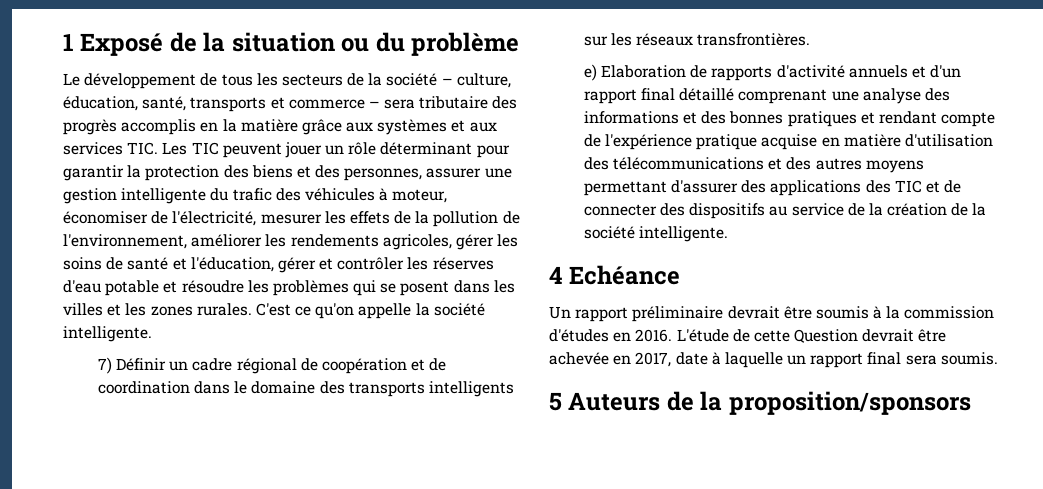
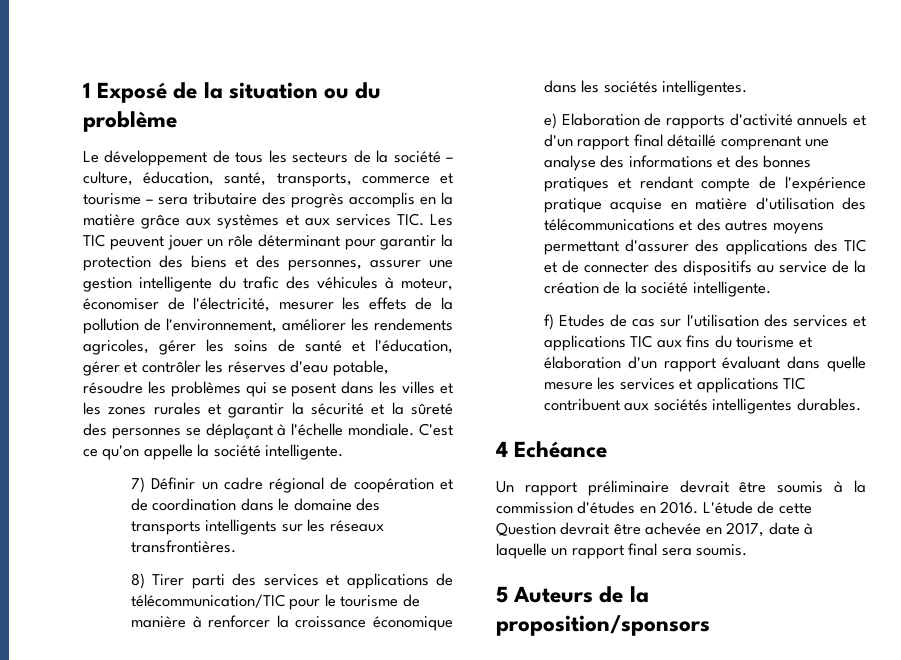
[190,97,365,112] transports et commerce -> [276,173,453,187] [83,193,141,205] transports, commerce et tourisme
[105,280,178,296] potable et -> [332,360,389,376] potable,
[196,303,252,316] rurales. -> [153,402,453,418] [83,423,415,439] rurales et garantir la sécurité et la sûreté des personnes se déplaçant à l'échelle mondiale.
(811, 39) none -> [130,573,453,589] [130,594,420,610] [130,615,453,631] [543,80,748,96] // 8) Tirer parti des services et applications de télécommunication/TIC pour le tourisme de manière à renforcer la croissance économique dans les sociétés intelligentes.
(728, 234) none -> [543,314,866,330] [543,335,812,351] [543,356,866,372] [543,377,806,393] [543,398,861,414] // f) Etudes de cas sur l'utilisation des services et applications TIC aux fins du tourisme et élaboration d'un rapport évaluant dans quelle mesure les services et applications TIC contribuent aux sociétés intelligentes durables.

